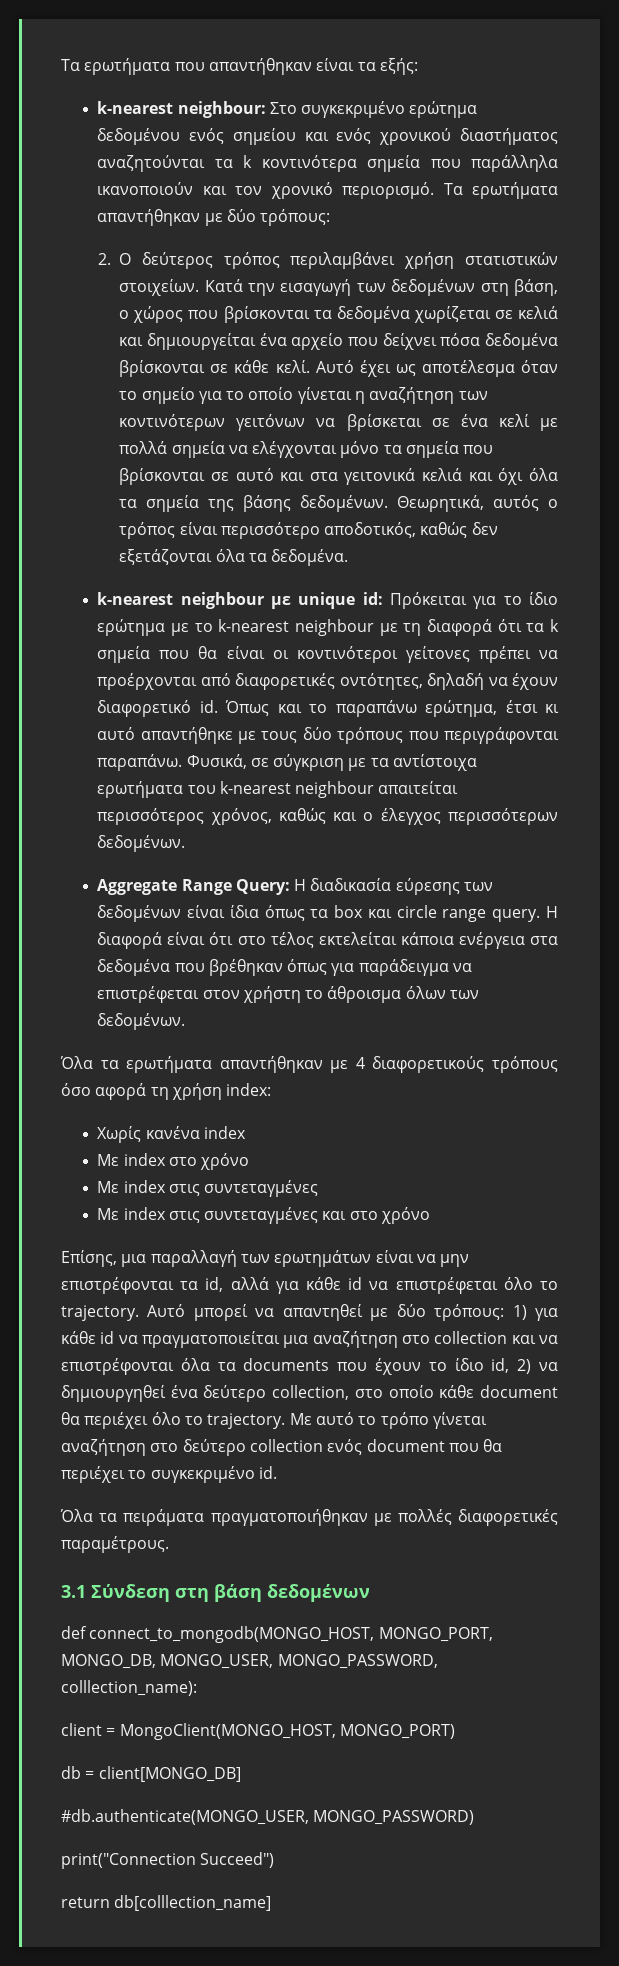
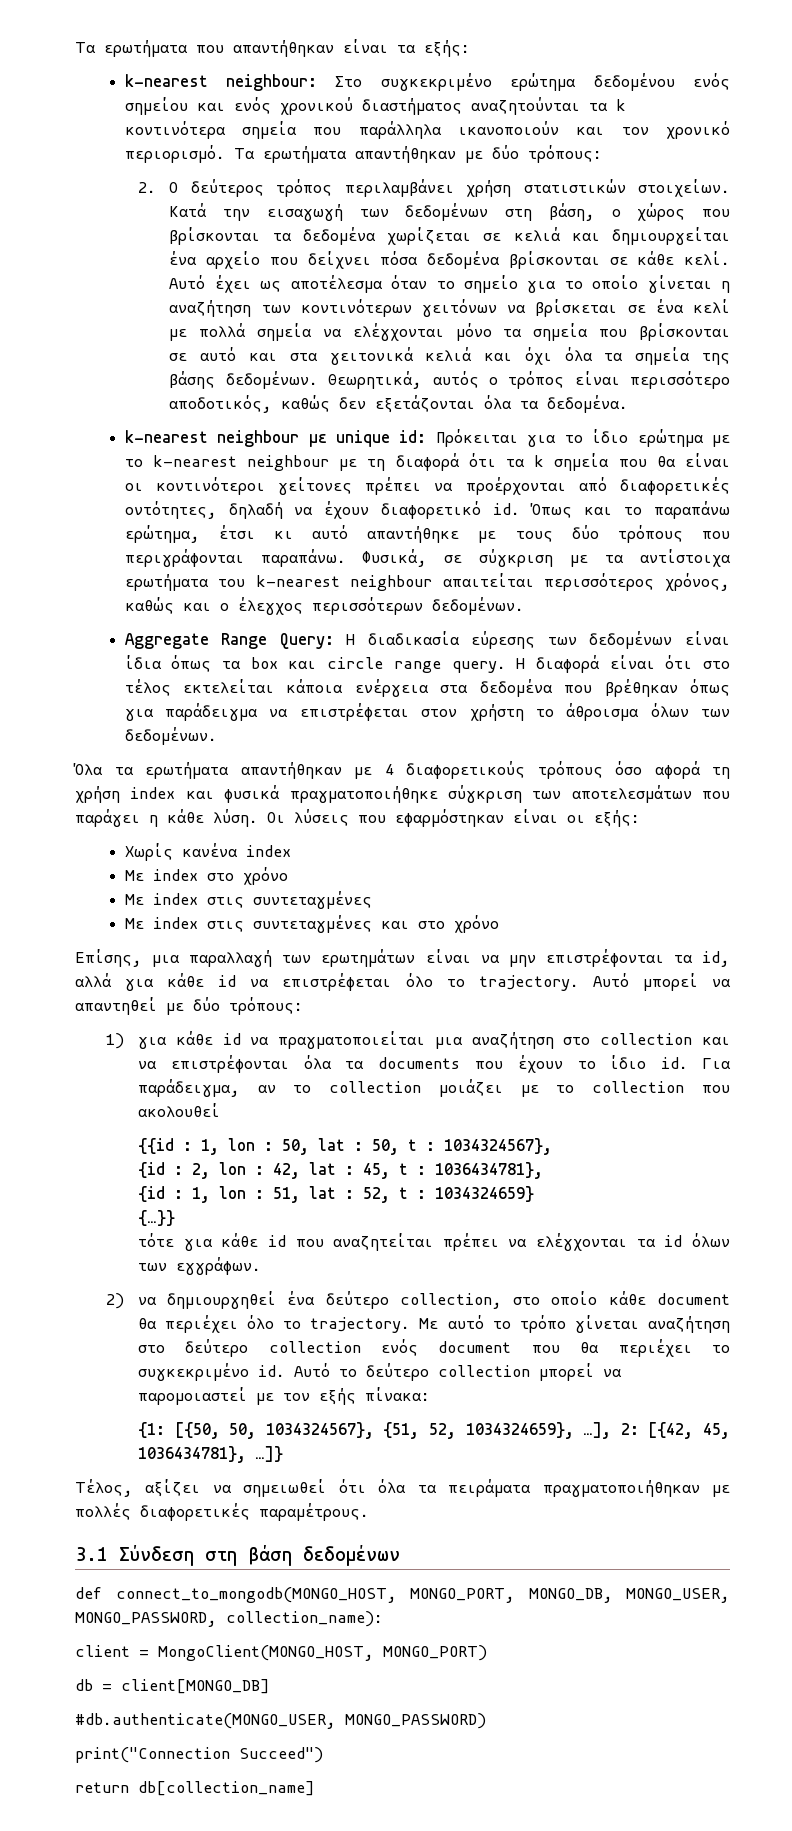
[226,1083,272,1096] index: -> [130,785,730,803] [75,809,640,827] index και φυσικά πραγματοποιήθηκε σύγκριση των αποτελεσμάτων που παράγει η κάθε λύση. Οι λύσεις που εφαρμόστηκαν είναι οι εξής:
(505, 1312) none -> (303, 1006) //
[491,1358,510,1373] id, -> [661,1057,731,1069] [137,1079,730,1097] [137,1103,220,1117] [137,1138,552,1155] [137,1162,543,1179] [137,1186,534,1203] [137,1210,175,1226] [137,1233,730,1252] [137,1257,261,1275] id. Για παράδειγμα, αν το collection μοιάζει με το collection που ακολουθεί // {{id : 1, lon : 50, lat : 50, t : 1034324567}, // {id : 2, lon : 42, lat : 45, t : 1036434781}, // {id : 1, lon : 51, lat : 52, t : 1034324659} // {…}} // τότε για κάθε id που αναζητείται πρέπει να ελέγχονται τα id όλων των εγγράφων. //
[60,1509,93,1522] // Όλα -> [293,1363,622,1381] [137,1387,430,1405] [137,1422,731,1439] [137,1446,283,1463] [75,1479,407,1497] Αυτό το δεύτερο collection μπορεί να παρομοιαστεί με τον εξής πίνακα: // {1: [{50, 50, 1034324567}, {51, 52, 1034324659}, …], 2: [{42, 45, 1036434781}, …]} // Τέλος, αξίζει να σημειωθεί ότι όλα
[61,1680,197,1696] colllection_name): -> [226,1611,383,1627] collection_name):
[114,1895,272,1911] db[colllection_name] -> [138,1781,315,1796] db[collection_name]

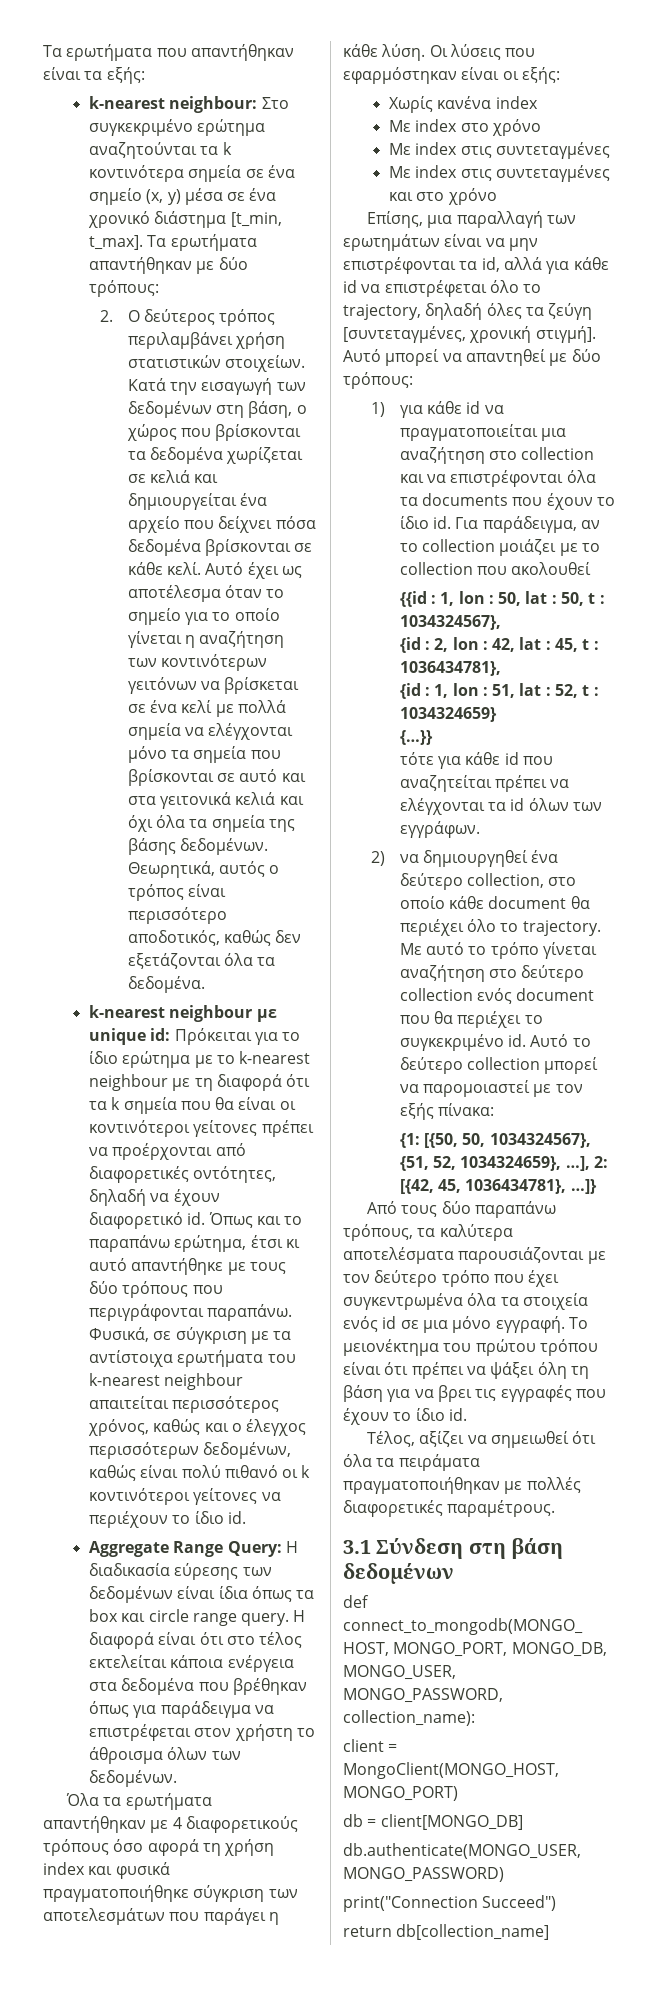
[593,73,730,91] [124,97,462,116] δεδομένου ενός σημείου και ενός χρονικού διαστήματος -> (266, 127) none
[313,121,730,140] [124,145,225,163] που παράλληλα ικανοποιούν και τον χρονικό περιορισμό. -> [245,165,295,178] [88,188,277,205] [87,211,282,228] [88,235,143,250] σε ένα σημείο (x, y) μέσα σε ένα χρονικό διάστημα [t_min, t_max].
[431,597,524,615] δεδομένων. -> [203,1442,292,1459] [88,1465,311,1481] [88,1488,281,1505] [88,1511,246,1528] δεδομένων, καθώς είναι πολύ πιθανό οι k κοντινότεροι γείτονες να περιέχουν το ίδιο id.
[478,975,579,991] trajectory. -> [343,303,593,320] [343,326,596,343] trajectory, δηλαδή όλες τα ζεύγη [συντεταγμένες, χρονική στιγμή].
(283, 1454) none -> [366,1201,556,1218] [343,1224,513,1241] [343,1247,606,1264] [343,1270,560,1287] [343,1293,588,1310] [343,1316,588,1333] [343,1339,598,1356] [343,1362,589,1379] [343,1385,606,1402] [343,1408,467,1425] // Από τους δύο παραπάνω τρόπους, τα καλύτερα αποτελέσματα παρουσιάζονται με τον δεύτερο τρόπο που έχει συγκεντρωμένα όλα τα στοιχεία ενός id σε μια μόνο εγγραφή. Το μειονέκτημα του πρώτου τρόπου είναι ότι πρέπει να ψάξει όλη τη βάση για να βρει τις εγγραφές που έχουν το ίδιο id.
[75,1713,336,1729] #db.authenticate(MONGO_USER, -> [343,1843,581,1859] db.authenticate(MONGO_USER,

